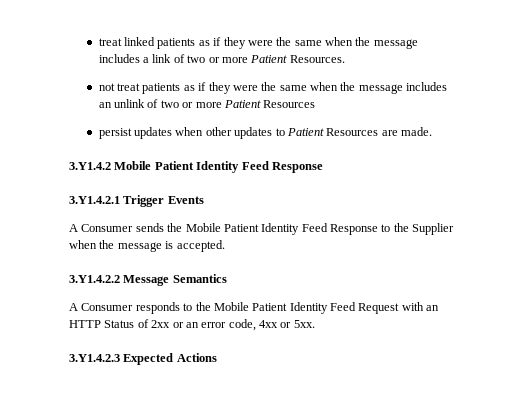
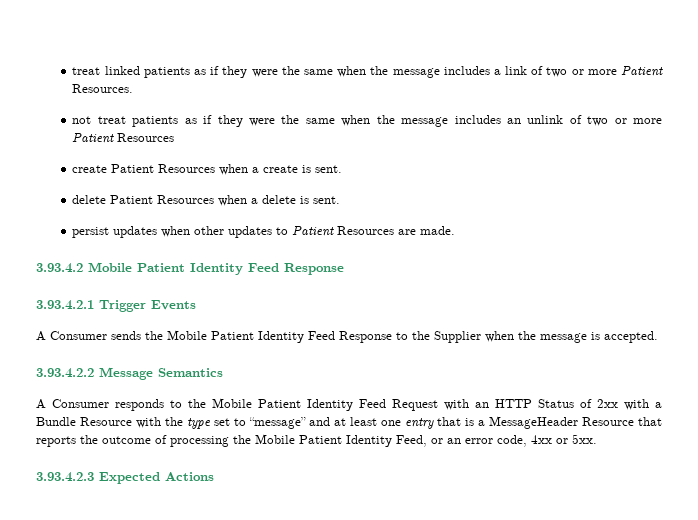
(316, 104) none -> [72,164,343,175] [72,195,341,206] // create Patient Resources when a create is sent. // delete Patient Resources when a delete is sent.
[69,162,111,170] 3.Y1.4.2 -> [36,263,83,273] 3.93.4.2
[69,196,120,204] 3.Y1.4.2.1 -> [36,300,94,310] 3.93.4.2.1
[69,275,120,283] 3.Y1.4.2.2 -> [36,368,94,378] 3.93.4.2.2
(171, 324) none -> [624,399,662,410] [36,416,662,429] [36,434,427,447] with a Bundle Resource with the type set to “message” and at least one entry that is a MessageHeader Resource that reports the outcome of processing the Mobile Patient Identity Feed,
[69,354,120,362] 3.Y1.4.2.3 -> [36,472,94,482] 3.93.4.2.3

